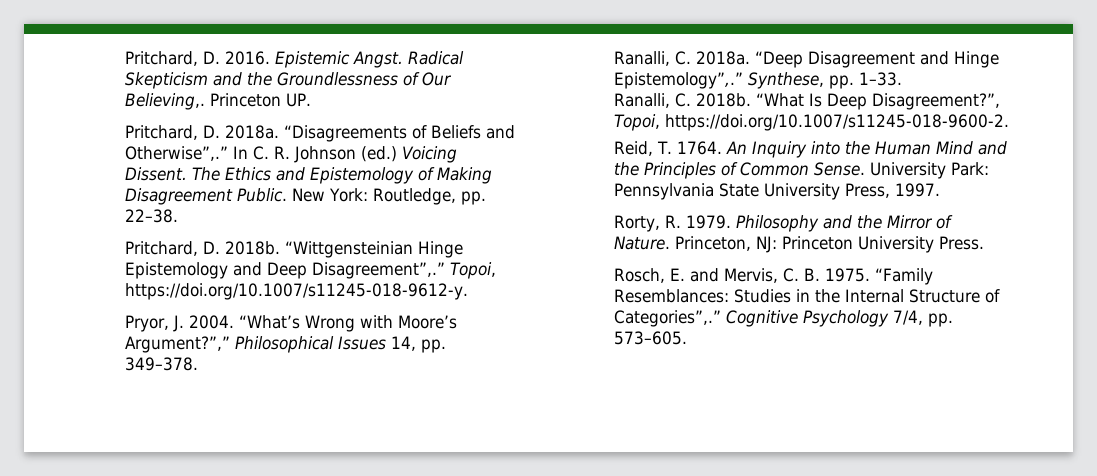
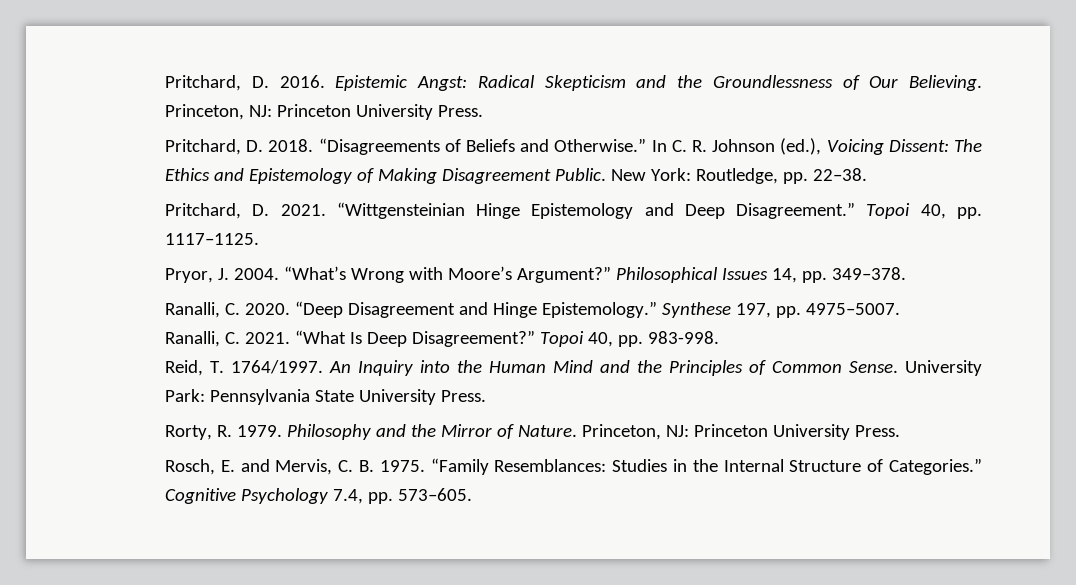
[352,51,403,68] Angst. -> [417,76,468,91] Angst:
[124,93,311,110] [124,125,279,140] Believing,. Princeton UP. // Pritchard, D. 2018a. -> [908,75,982,91] [165,104,484,120] [165,139,314,155] Believing. Princeton, NJ: Princeton University Press. // Pritchard, D. 2018.
[124,146,228,161] Otherwise”,.” -> [554,138,647,152] Otherwise.”
[360,146,457,163] [124,167,187,181] (ed.) Voicing Dissent. -> [780,138,949,155] (ed.), Voicing Dissent:
[224,241,280,255] 2018b. -> [280,204,326,216] 2021.
[311,262,496,279] [124,283,468,300] Disagreement”,.” Topoi, https://doi.org/10.1007/s11245-018-9612-y. -> [736,202,982,219] [165,233,260,245] Disagreement.” Topoi 40, pp. 1117–1125.
[124,336,230,353] Argument?”,” -> [517,266,612,283] Argument?”
[695,51,750,65] 2018a. -> [245,303,291,315] 2020.
[613,72,902,89] [613,93,751,108] Epistemology”,.” Synthese, pp. 1–33. // Ranalli, C. 2018b. -> [542,301,900,318] [165,331,291,347] Epistemology.” Synthese 197, pp. 4975–5007. // Ranalli, C. 2021.
[871,93,1000,110] [613,114,1009,131] Disagreement?”, Topoi, https://doi.org/10.1007/s11245-018-9600-2. -> [412,330,719,347] Disagreement?” Topoi 40, pp. 983-998.
[676,141,722,155] 1764. -> [231,360,324,374] 1764/1997.
[844,183,940,198] Press, 1997. -> [441,390,487,402] Press.
[613,310,721,327] Categories”,.” -> [888,458,982,475] Categories.”
[892,310,923,325] 7/4, -> [333,489,364,504] 7.4,

